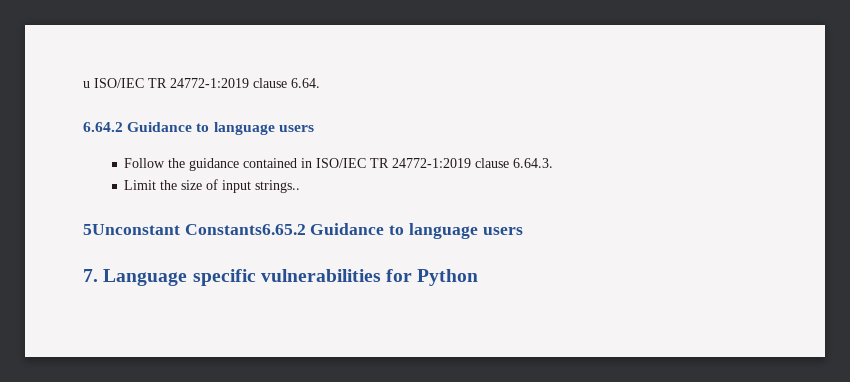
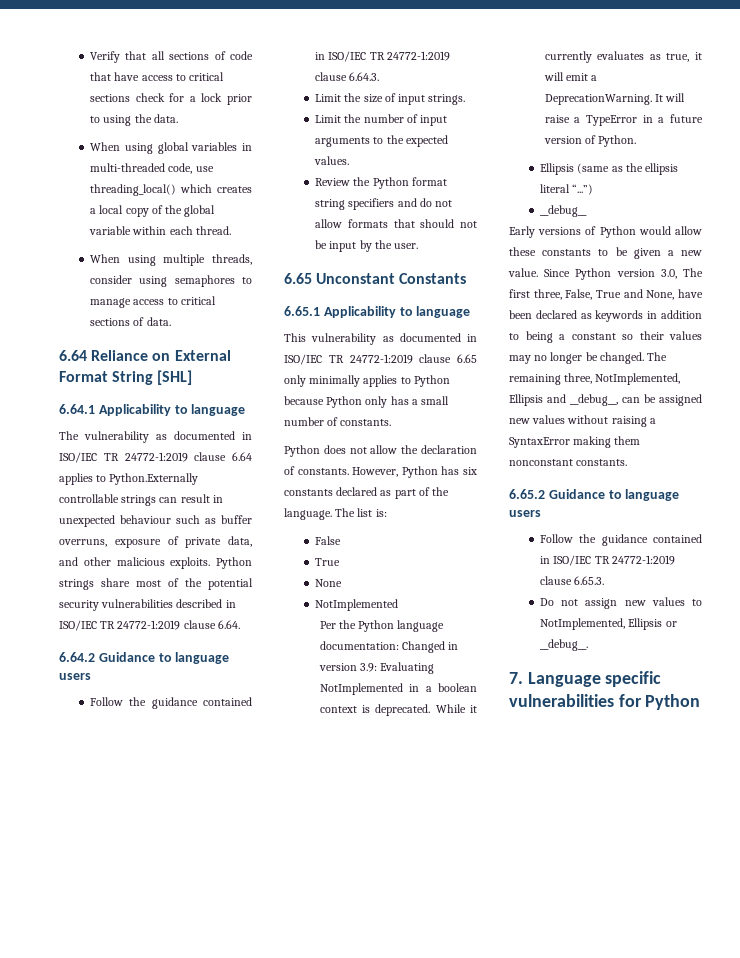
[83,81,90,88] u -> [90,51,253,63] [90,72,225,81] [90,93,252,105] [90,114,178,126] [90,142,252,154] [90,163,214,174] [90,184,252,196] [90,205,216,217] [89,226,231,235] [90,254,252,266] [90,275,252,287] [90,296,216,308] [90,317,171,326] [59,350,231,361] [59,370,193,385] [59,404,246,416] [59,431,252,443] [59,452,252,463] [59,473,199,485] [59,494,223,506] [59,515,252,527] [59,536,252,548] [59,557,252,569] [59,578,253,590] [59,599,236,611] Verify that all sections of code that have access to critical sections check for a lock prior to using the data. // When using global variables in multi-threaded code, use threading_local() which creates a local copy of the global variable within each thread. // When using multiple threads, consider using semaphores to manage access to critical sections of data. // 6.64 Reliance on External Format String [SHL] // 6.64.1 Applicability to language // The vulnerability as documented in ISO/IEC TR 24772-1:2019 clause 6.64 applies to Python.Externally controllable strings can result in unexpected behaviour such as buffer overruns, exposure of private data, and other malicious exploits. Python strings share most of the potential security vulnerabilities described in
[255,180,301,193] [83,223,523,239] strings.. // 5Unconstant Constants6.65.2 Guidance to language users -> [428,94,466,105] [315,114,448,126] [315,135,448,147] [314,156,350,165] [315,177,447,189] [315,198,453,210] [315,219,477,228] [315,240,419,252] [284,273,467,284] [284,306,471,318] [284,333,477,345] [284,354,477,365] [284,375,450,387] [284,396,450,408] [284,417,392,426] [284,445,477,457] [284,466,477,478] [284,487,450,499] [284,508,387,520] [315,536,342,545] [315,558,341,566] [315,579,343,587] [315,599,399,611] [319,620,445,632] [319,641,459,653] [318,662,435,674] [319,683,477,695] [319,704,477,716] [544,51,702,63] [543,72,598,81] [544,93,686,105] [544,114,703,126] [543,135,637,147] [540,163,679,175] [540,184,594,195] [540,205,588,217] [509,226,702,238] [509,247,702,259] [508,268,703,280] [509,289,703,300] [509,310,702,322] [509,331,702,343] [509,352,668,364] [509,373,681,385] [509,394,702,406] [509,415,656,427] [509,436,641,448] [509,459,628,466] [509,489,680,501] [509,510,541,517] [540,534,702,546] [540,555,675,566] [540,576,605,585] [540,597,702,609] [540,618,677,630] [540,639,589,651] strings. // Limit the number of input arguments to the expected values. // Review the Python format string specifiers and do not allow formats that should not be input by the user. // 6.65 Unconstant Constants // 6.65.1 Applicability to language // This vulnerability as documented in ISO/IEC TR 24772-1:2019 clause 6.65 only minimally applies to Python because Python only has a small number of constants. // Python does not allow the declaration of constants. However, Python has six constants declared as part of the language. The list is: // False // True // None // NotImplemented // Per the Python language documentation: Changed in version 3.9: Evaluating NotImplemented in a boolean context is deprecated. While it currently evaluates as true, it will emit a DeprecationWarning. It will raise a TypeError in a future version of Python. // Ellipsis (same as the ellipsis literal “...”) // __debug__ // Early versions of Python would allow these constants to be given a new value. Since Python version 3.0, The first three, False, True and None, have been declared as keywords in addition to being a constant so their values may no longer be changed. The remaining three, NotImplemented, Ellipsis and __debug__, can be assigned new values without raising a SyntaxError making them nonconstant constants. // 6.65.2 Guidance to language users // Follow the guidance contained in ISO/IEC TR 24772-1:2019 clause 6.65.3. // Do not assign new values to NotImplemented, Ellipsis or __debug__.

